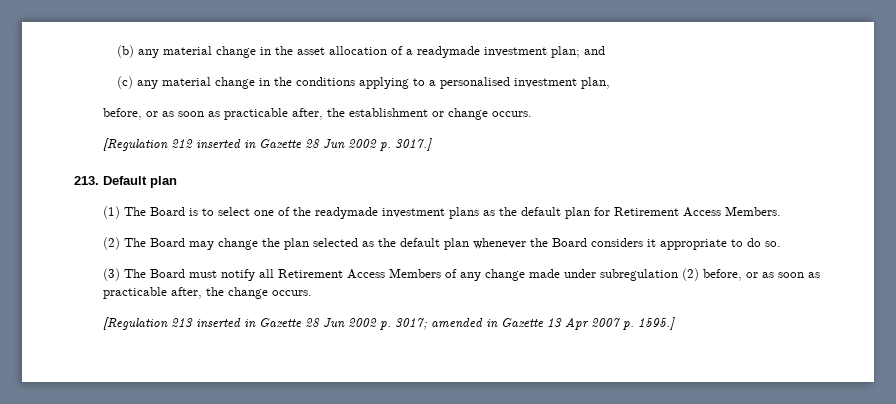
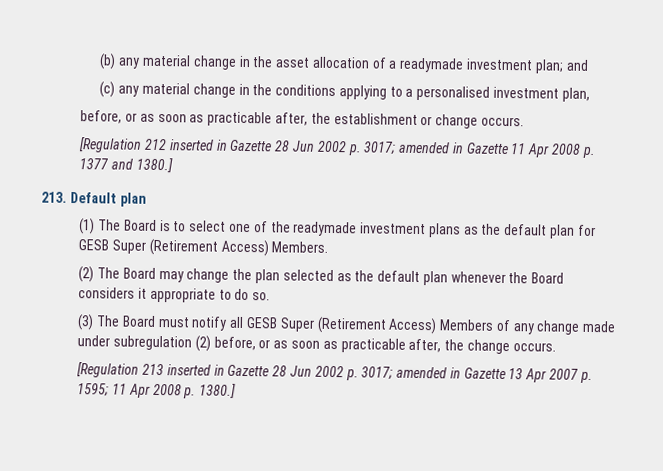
[394,138,432,151] 3017.] -> [363,141,596,159] [79,157,173,174] 3017; amended in Gazette 11 Apr 2008 p. 1377 and 1380.]
[613,207,721,217] Retirement Access -> [78,238,269,257] GESB Super (Retirement Access)
[277,269,385,279] Retirement Access -> [245,316,438,335] GESB Super (Retirement Access)
[637,317,675,330] 1595.] -> [77,383,237,399] 1595; 11 Apr 2008 p. 1380.]

